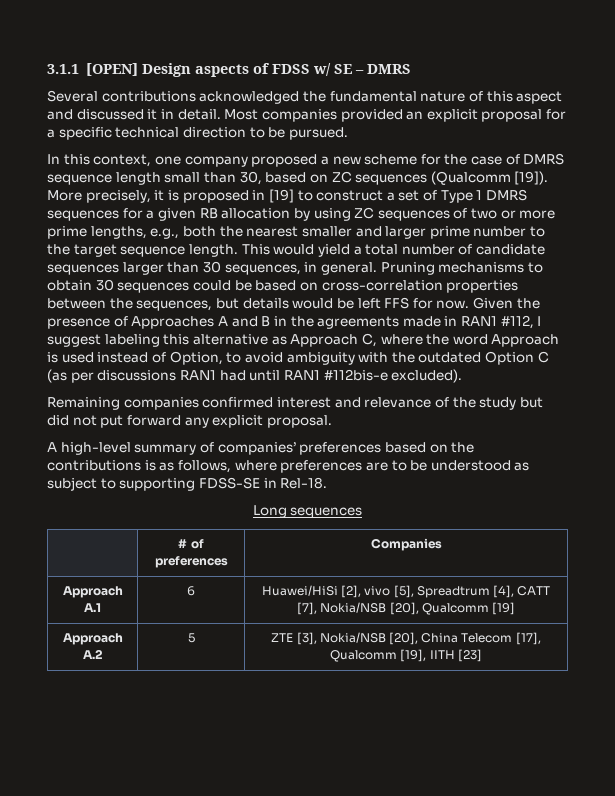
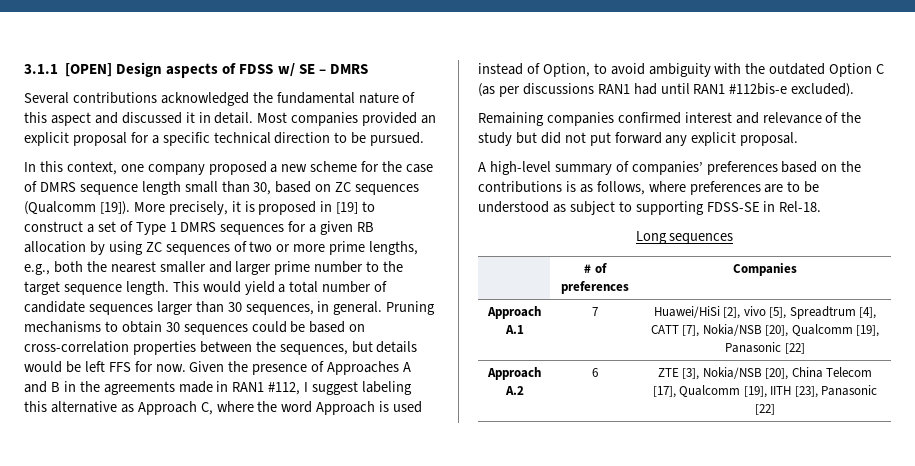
[187,586,195,596] 6 -> [592,307,598,316] 7
[491,602,515,615] [19] -> [856,325,880,337] [725,342,805,354] [19], Panasonic [22]
[187,633,195,643] 5 -> [592,368,598,377] 6
[457,649,482,662] [23] -> [794,385,878,398] [755,404,775,415] [23], Panasonic [22]

